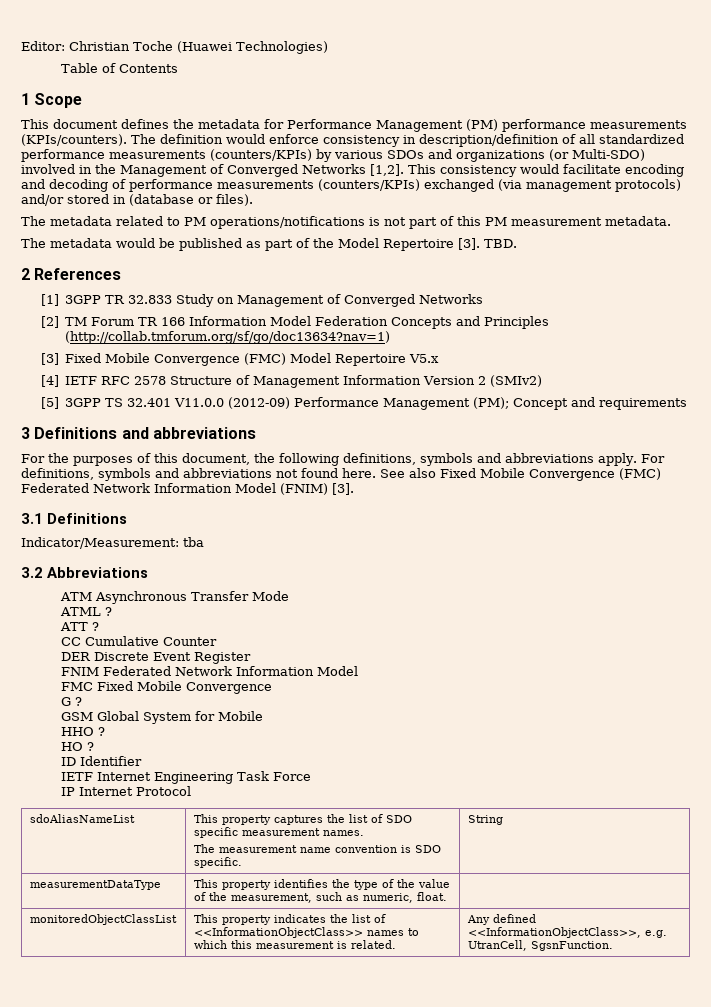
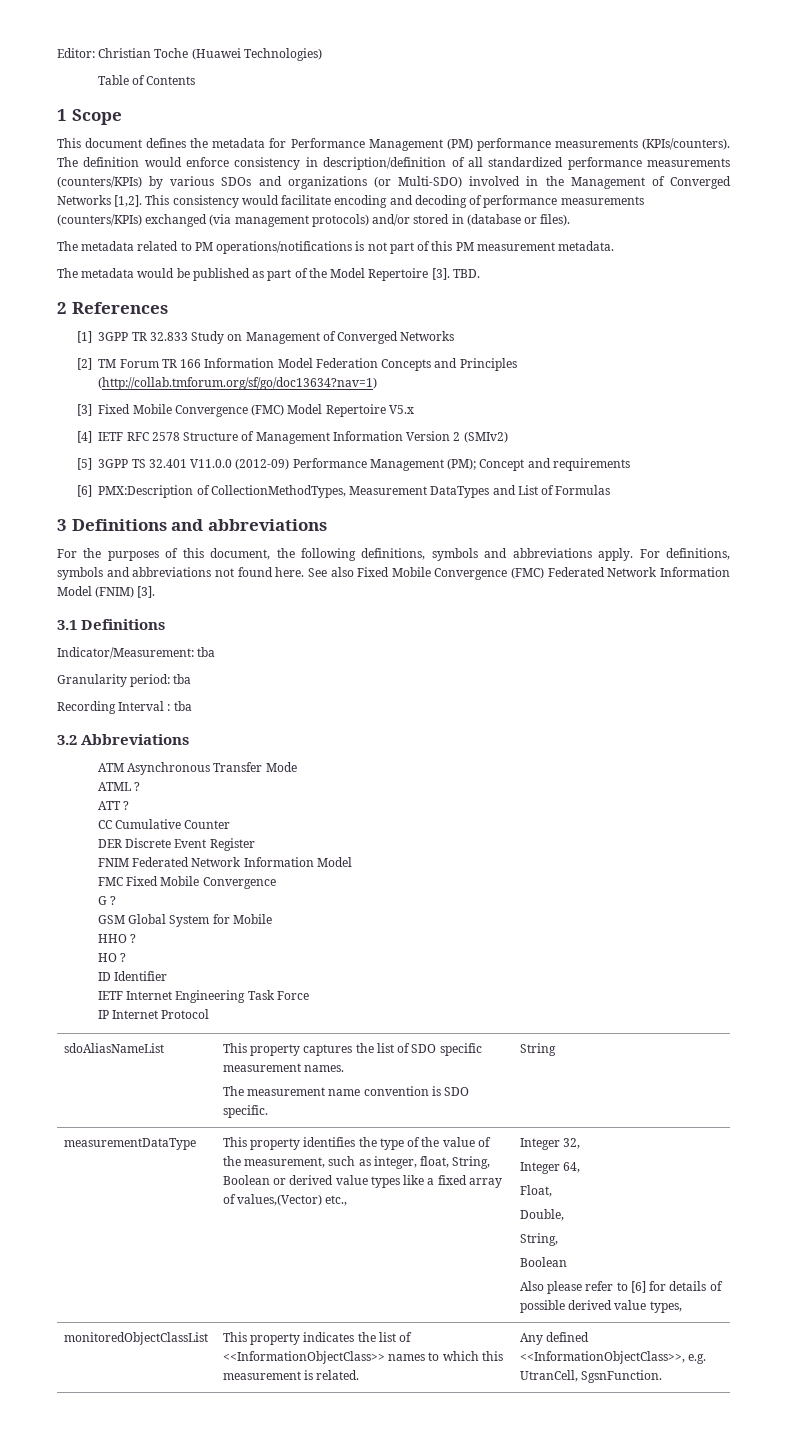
(688, 404) none -> [77,485,611,498] // [6] PMX:Description of CollectionMethodTypes, Measurement DataTypes and List of Formulas
(204, 542) none -> [57,674,192,687] [57,701,192,714] // Granularity period: tba // Recording Interval : tba
[362,892,447,903] numeric, float. | -> [373,1156,491,1169] [223,1175,502,1188] [223,1194,348,1206] [520,1138,581,1150] [520,1162,581,1174] [520,1185,553,1197] [520,1209,565,1221] [520,1233,559,1246] [520,1257,568,1267] [520,1281,723,1294] [520,1300,682,1313] integer, float, String, Boolean or derived value types like a fixed array of values,(Vector) etc., | Integer 32, // Integer 64, // Float, // Double, // String, // Boolean // Also please refer to [6] for details of possible derived value types,

